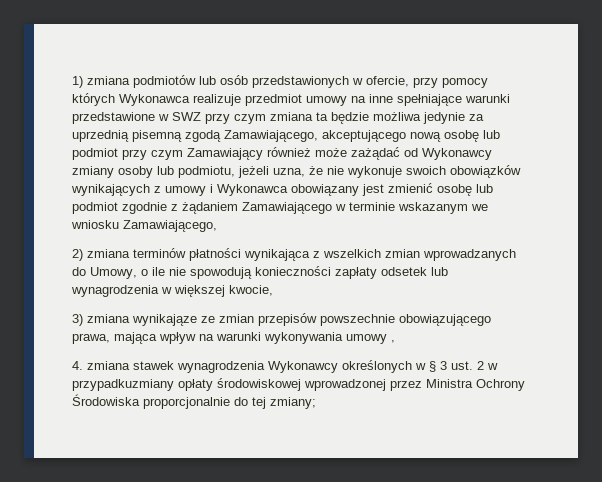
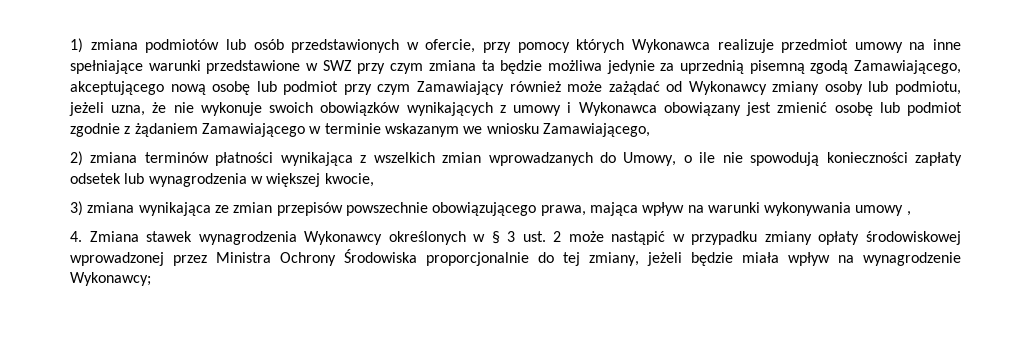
[132,314,197,326] wynikająze -> [138,202,211,216] wynikająca
[87,361,130,370] zmiana -> [89,231,139,242] Zmiana
[487,363,498,370] [72,379,174,391] w przypadkuzmiany -> [568,231,812,245] może nastąpić w przypadku zmiany
[270,397,316,409] zmiany; -> [589,252,961,266] [70,272,151,286] zmiany, jeżeli będzie miała wpływ na wynagrodzenie Wykonawcy;

